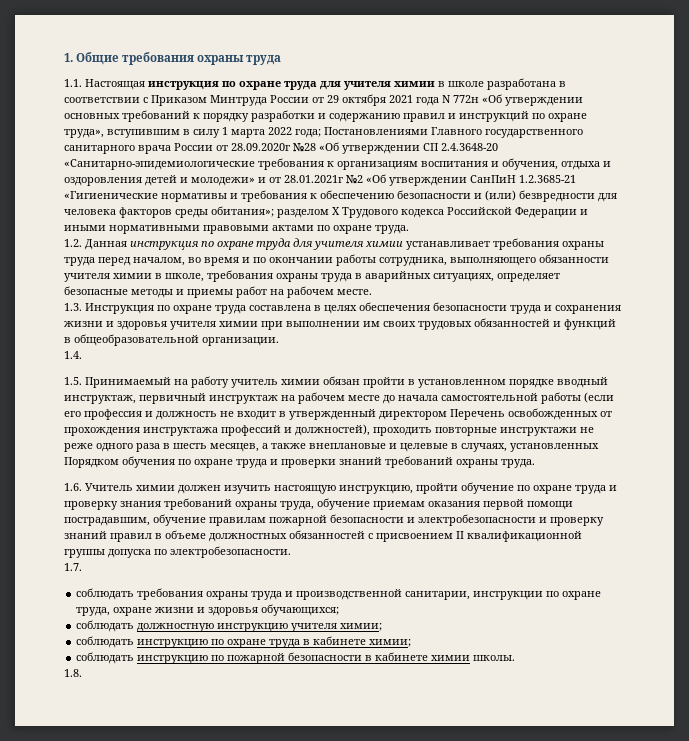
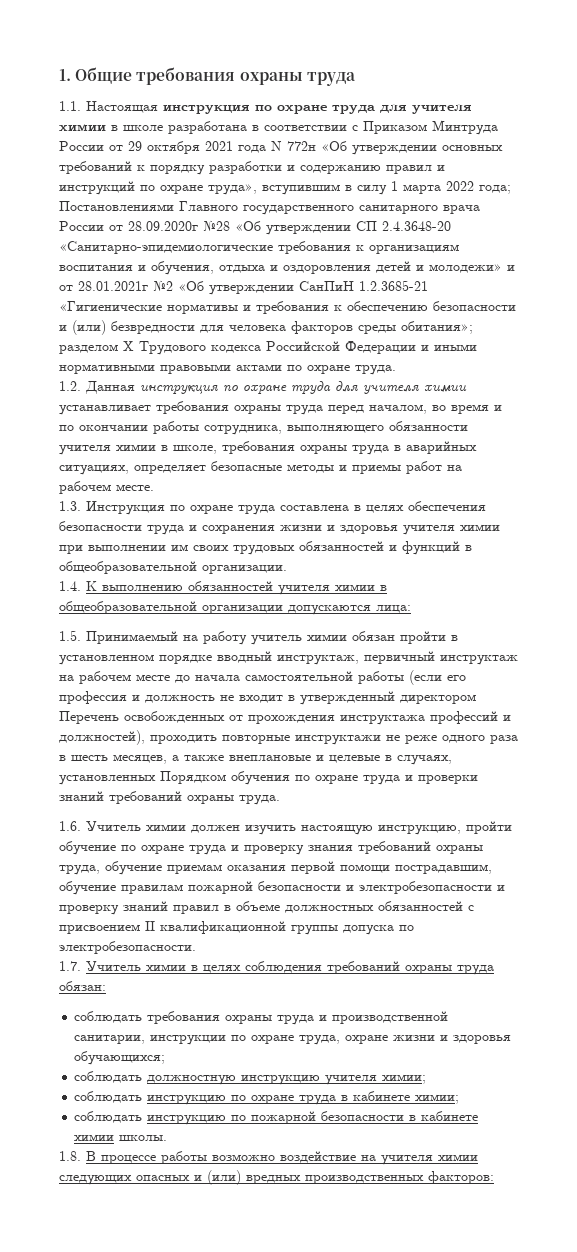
(82, 355) none -> [86,581,387,595] [59,601,411,615] К выполнению обязанностей учителя химии в общеобразовательной организации допускаются лица:
(82, 567) none -> [86,961,494,975] [59,981,106,991] Учитель химии в целях соблюдения требований охраны труда обязан:
(82, 673) none -> [86,1151,478,1165] [59,1170,494,1185] В процессе работы возможно воздействие на учителя химии следующих опасных и (или) вредных производственных факторов:

